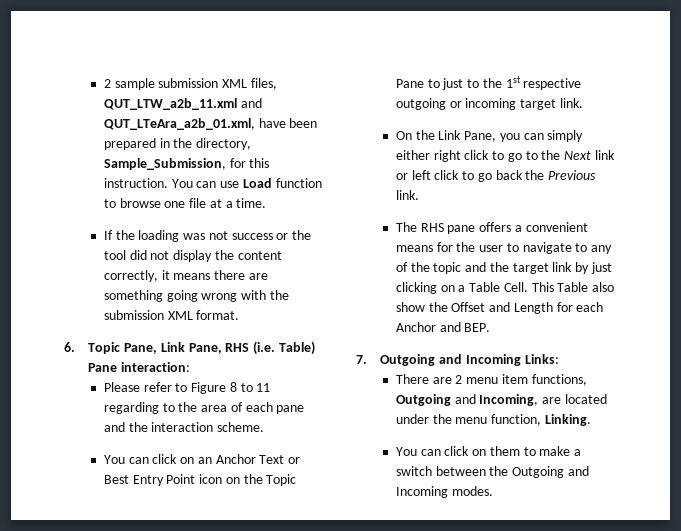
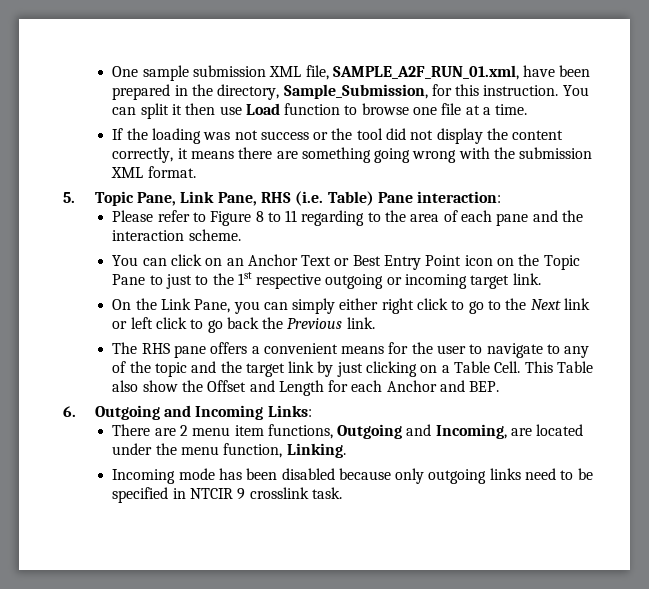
[103,79,111,88] 2 -> [112,66,139,77] One
[250,78,277,90] [103,98,262,110] [103,118,255,130] files, QUT_LTW_a2b_11.xml and QUT_LTeAra_a2b_01.xml, -> [305,65,519,80] file, SAMPLE_A2F_RUN_01.xml,
(217, 184) none -> [140,103,216,119] split it then
[64,342,75,352] 6. -> [63,192,75,203] 5.
[356,355,367,364] 7. -> [63,406,76,417] 6.
[395,446,582,456] [395,466,589,478] [395,486,493,498] You can click on them to make a switch between the Outgoing and Incoming modes. -> [112,468,593,484] [112,487,342,503] Incoming mode has been disabled because only outgoing links need to be specified in NTCIR 9 crosslink task.

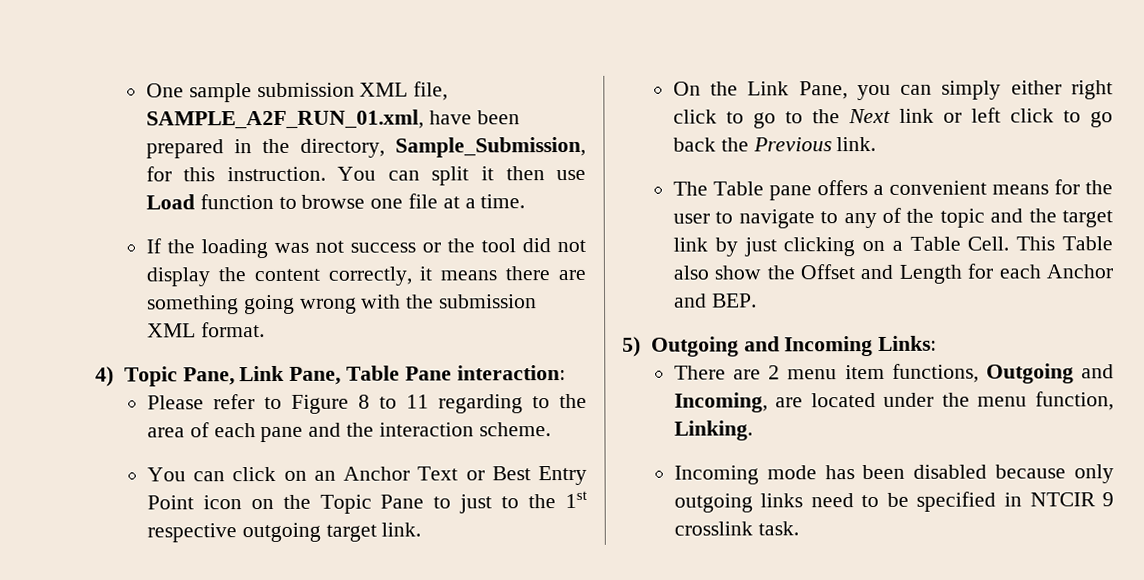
[63,192,75,203] 5. -> [95,366,114,387] 4)
[260,191,374,206] RHS (i.e. Table) -> [345,365,400,381] Table
[386,274,468,289] or incoming -> (321, 532) none
[141,343,170,354] RHS -> [712,181,764,196] Table
[63,406,76,417] 6. -> [622,336,641,357] 5)

